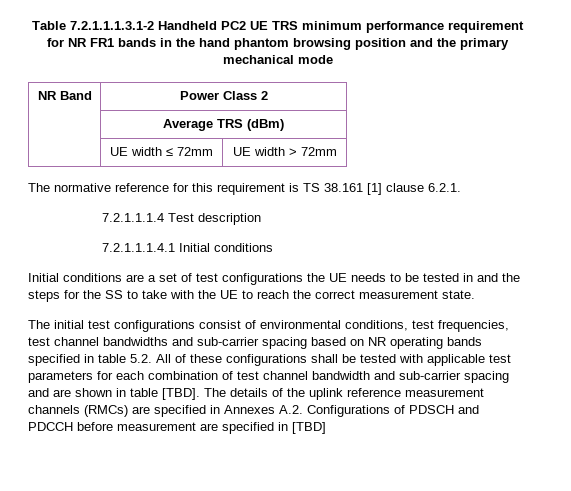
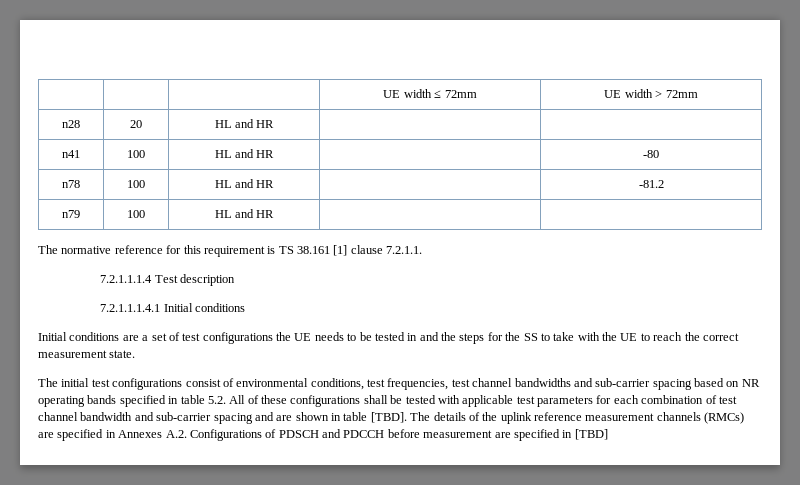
[32,21,524,33] [47,38,509,50] [222,55,333,64] [37,91,92,100] [179,91,268,100] [163,119,284,131] Table 7.2.1.1.1.3.1-2 Handheld PC2 UE TRS minimum performance requirement for NR FR1 bands in the hand phantom browsing position and the primary mechanical mode // NR Band | Power Class 2 // | Average TRS (dBm) // -> (383, 94) | |
(337, 151) none -> [62,120,80,128] [130,120,142,128] [214,119,275,128] [62,150,80,158] [127,150,145,158] [214,149,275,158] [643,150,659,158] [62,180,80,188] [127,180,145,188] [214,179,275,188] [638,180,664,188] [62,210,80,218] [127,210,145,218] [214,209,275,218] // n28 | 20 | HL and HR | | // n41 | 100 | HL and HR | | -80 // n78 | 100 | HL and HR | | -81.2 // n79 | 100 | HL and HR | |
[428,183,461,192] 6.2.1. -> [386,246,423,254] 7.2.1.1.

